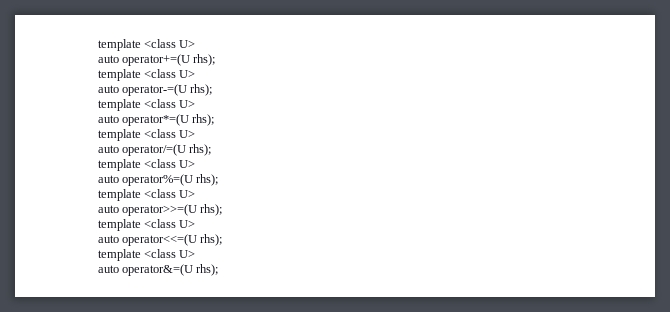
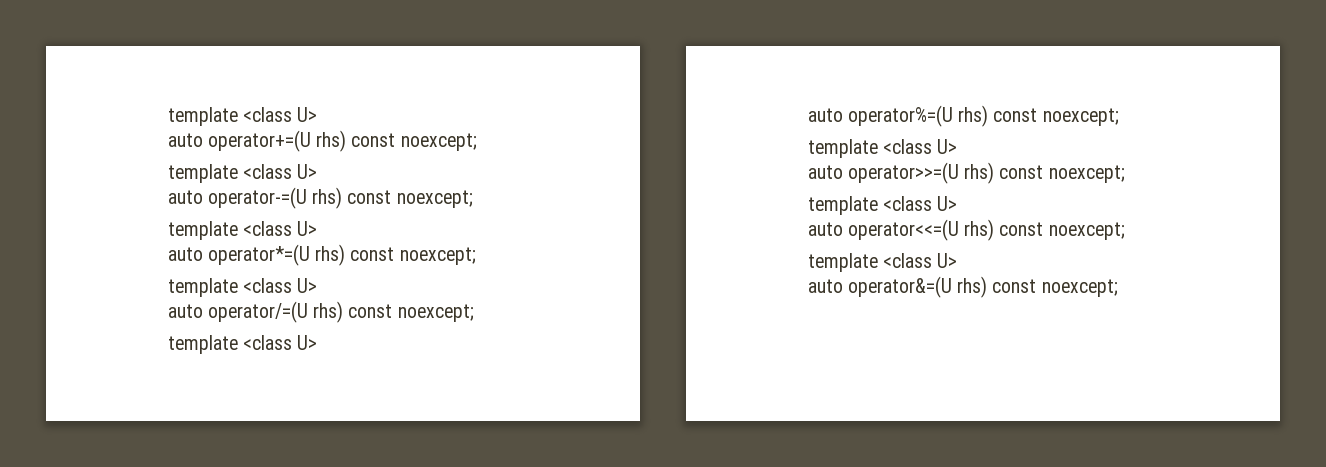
[193,54,216,66] rhs); -> [316,130,477,152] rhs) const noexcept;
[190,84,213,96] rhs); -> [312,187,473,209] rhs) const noexcept;
[192,114,215,126] rhs); -> [315,244,476,266] rhs) const noexcept;
[189,144,212,156] rhs); -> [313,301,474,323] rhs) const noexcept;
[196,174,219,186] rhs); -> [958,105,1119,127] rhs) const noexcept;
[200,204,223,216] rhs); -> [964,162,1125,184] rhs) const noexcept;
[200,234,223,246] rhs); -> [964,219,1125,241] rhs) const noexcept;
[196,264,219,276] rhs); -> [957,276,1118,298] rhs) const noexcept;

